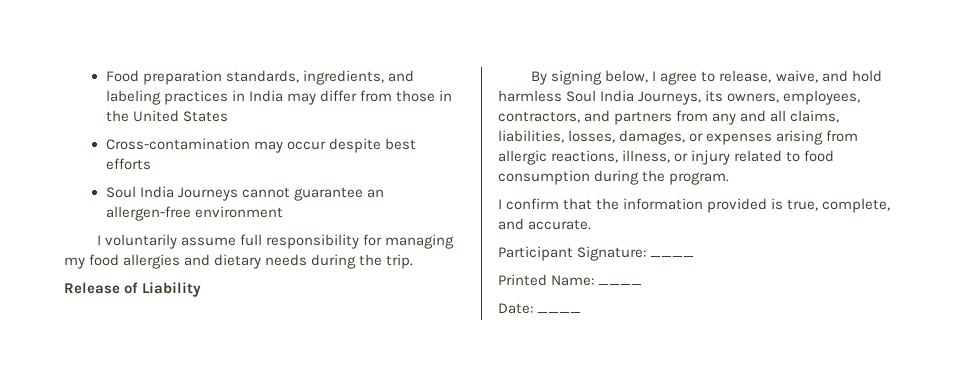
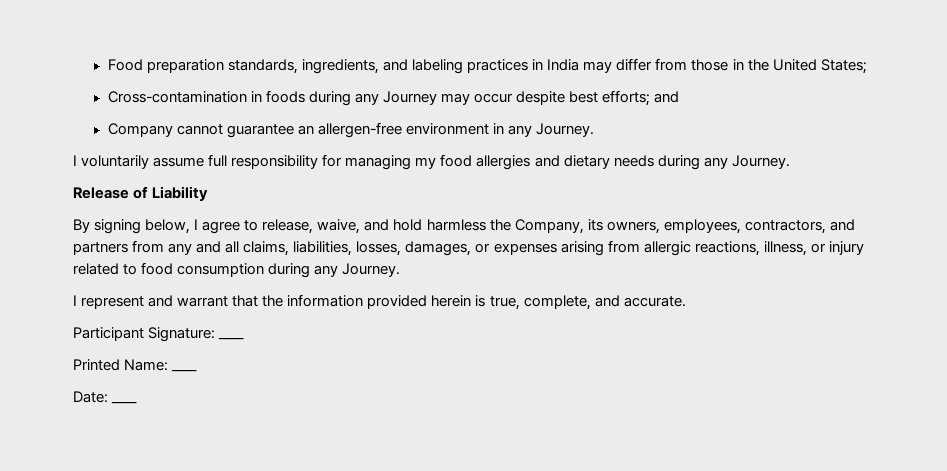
[182,111,228,122] States -> [820,59,867,74] States;
[253,138,417,153] [105,158,151,170] [105,186,238,201] may occur despite best efforts // Soul India Journeys -> [250,90,680,106] [107,123,173,137] in foods during any Journey may occur despite best efforts; and // Company
(283, 212) none -> [493,123,595,137] in any Journey.
[359,254,414,269] the trip. -> [703,155,790,169] any Journey.
[566,90,702,105] Soul India Journeys, -> [489,219,584,234] the Company,
[642,170,730,185] [498,198,560,210] the program. // I confirm -> [314,263,401,277] [73,295,229,309] any Journey. // I represent and warrant
(768, 205) none -> [431,295,472,307] herein

